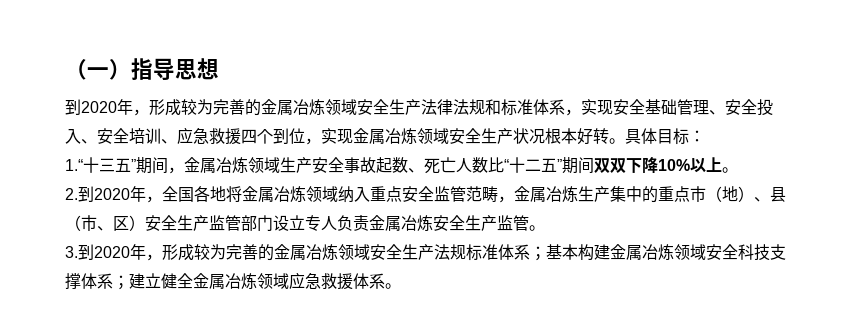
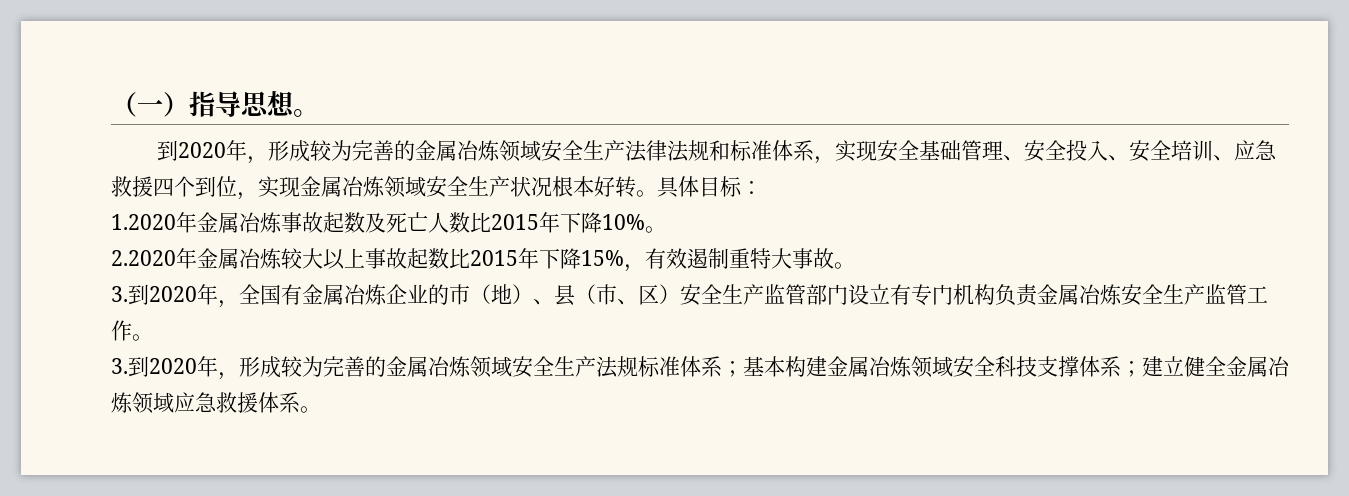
(219, 69) none -> [293,109,319,117] 。
[65,157,424,174] 1.“十三五”期间，金属冶炼领域生产安全事故起数、 -> [111,212,386,233] 1.2020年金属冶炼事故起数及
[504,157,738,174] [65,188,78,200] “十二五”期间双双下降10%以上。 // 2. -> [491,212,666,233] [111,248,855,272] [111,286,128,302] 2015年下降10%。 // 2.2020年金属冶炼较大以上事故起数比2015年下降15%，有效遏制重特大事故。 // 3.
[194,186,690,203] 各地将金属冶炼领域纳入重点安全监管范畴，金属冶炼生产集中的重点 -> [281,284,449,305] 有金属冶炼企业的
[305,215,337,231] 专人 -> [890,284,995,306] 有专门机构
(529, 223) none -> [1247,286,1268,303] [111,320,132,341] 工作

